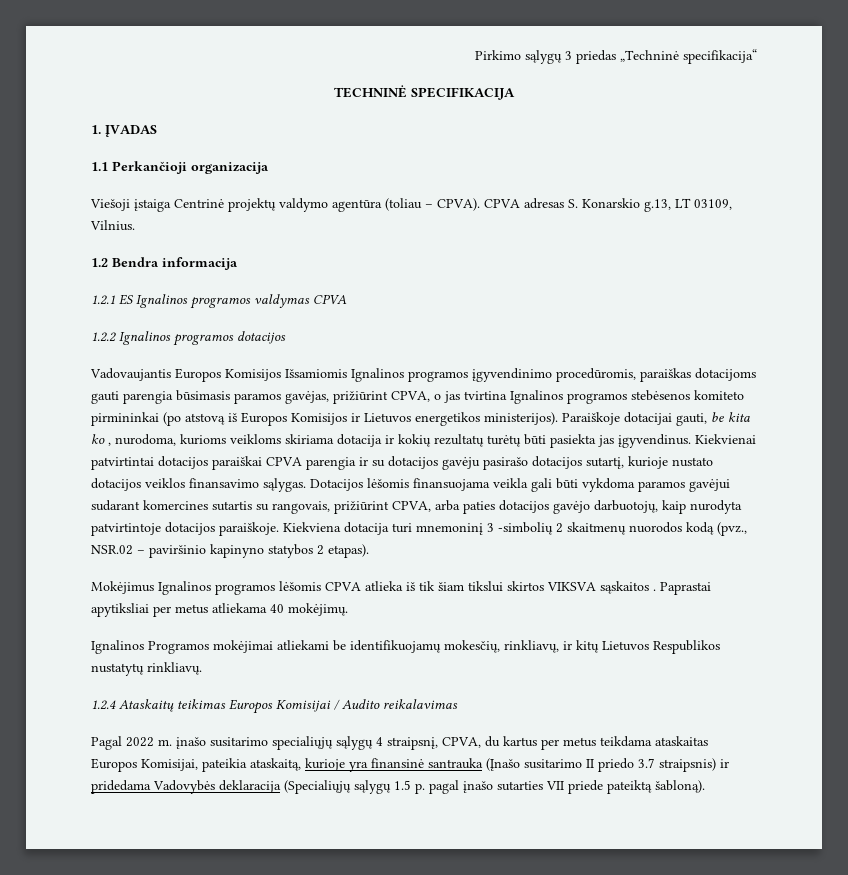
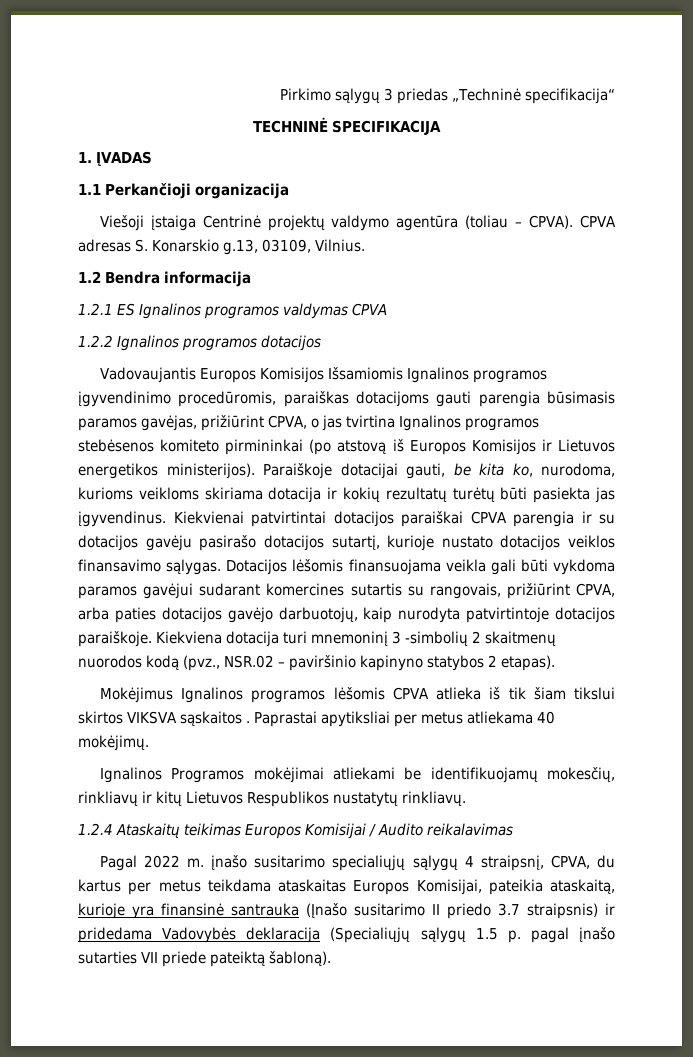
[675,198,691,208] LT -> (259, 247) none
[91,434,111,446] ko , -> [512,463,533,477] ko,
[504,640,559,653] rinkliavų, -> [78,791,138,806] rinkliavų

